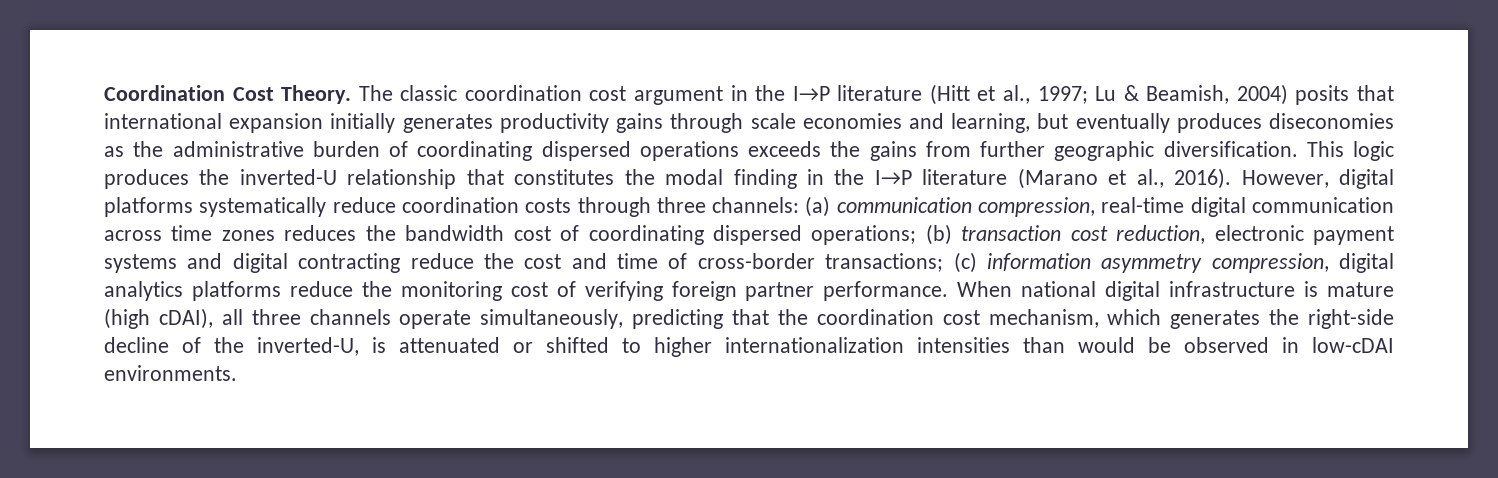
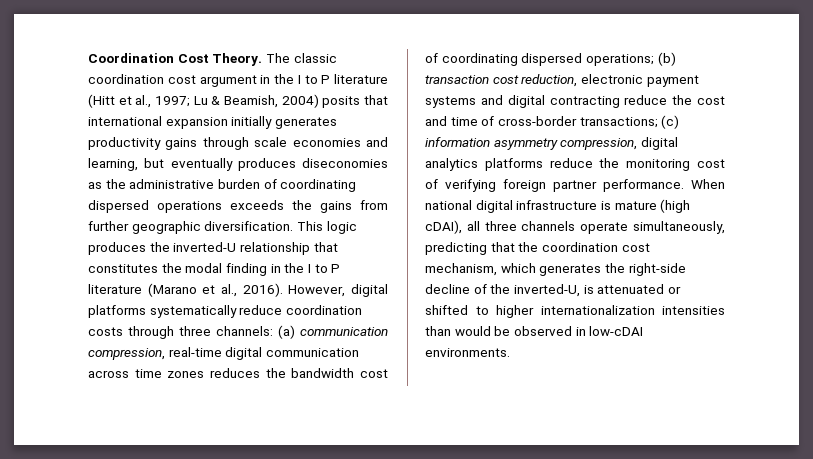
[792,86,830,101] I→P -> [297,75,331,84] I to P
[874,170,912,185] I→P -> [307,264,341,273] I to P

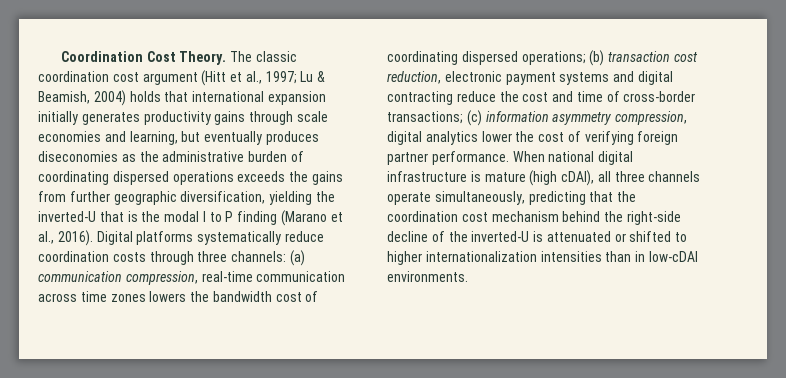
[260,74,388,84] in the I to P literature -> (198, 78) none
[322,96,361,108] posits -> [129,91,161,102] holds
[204,221,357,234] [88,242,338,255] [88,263,341,276] [88,284,142,294] diversification. This logic produces the inverted-U relationship that constitutes the modal finding in the I to P literature -> [180,191,335,205] [38,211,278,225] diversification, yielding the inverted-U that is the modal I to P finding
[288,284,388,297] However, digital -> [96,231,133,245] Digital
[225,347,263,360] digital -> (253, 276) none
[210,368,260,378] reduces -> [149,291,187,302] lowers
[484,158,691,171] platforms reduce the monitoring -> [481,131,535,142] lower the
[425,263,602,276] mechanism, which generates -> [491,211,601,222] mechanism behind
[513,284,580,297] inverted-U, -> [471,231,530,242] inverted-U
[454,326,572,336] would be observed -> (632, 256) none

